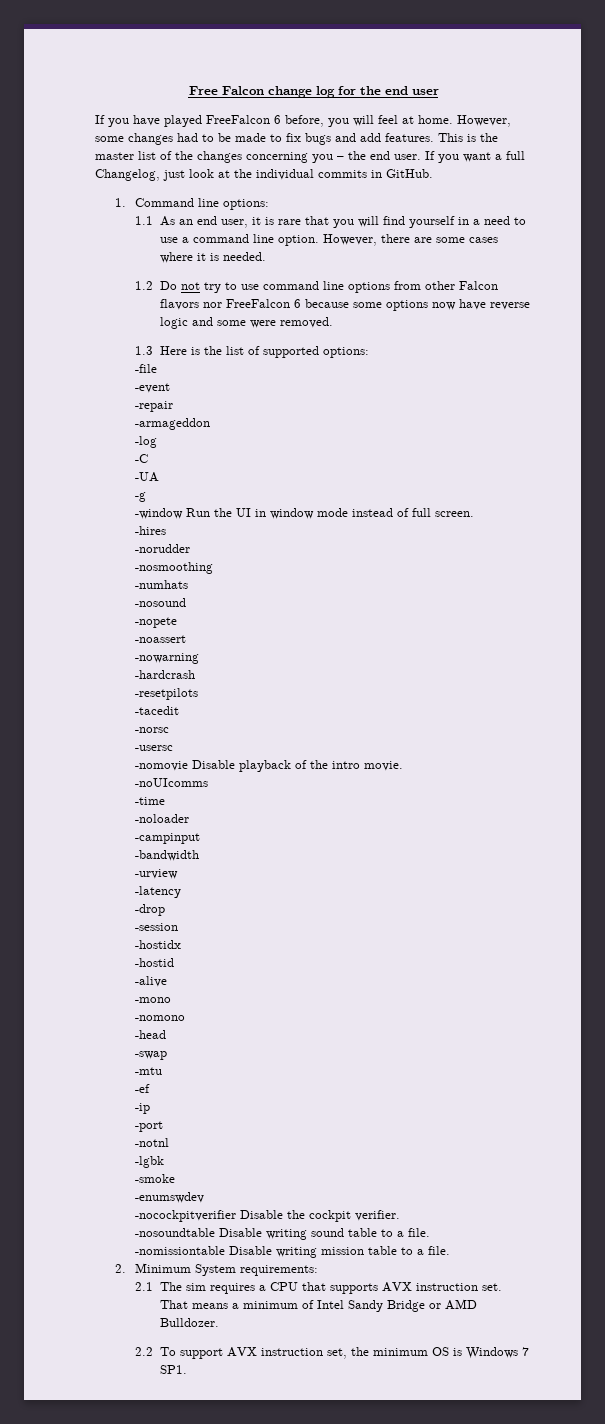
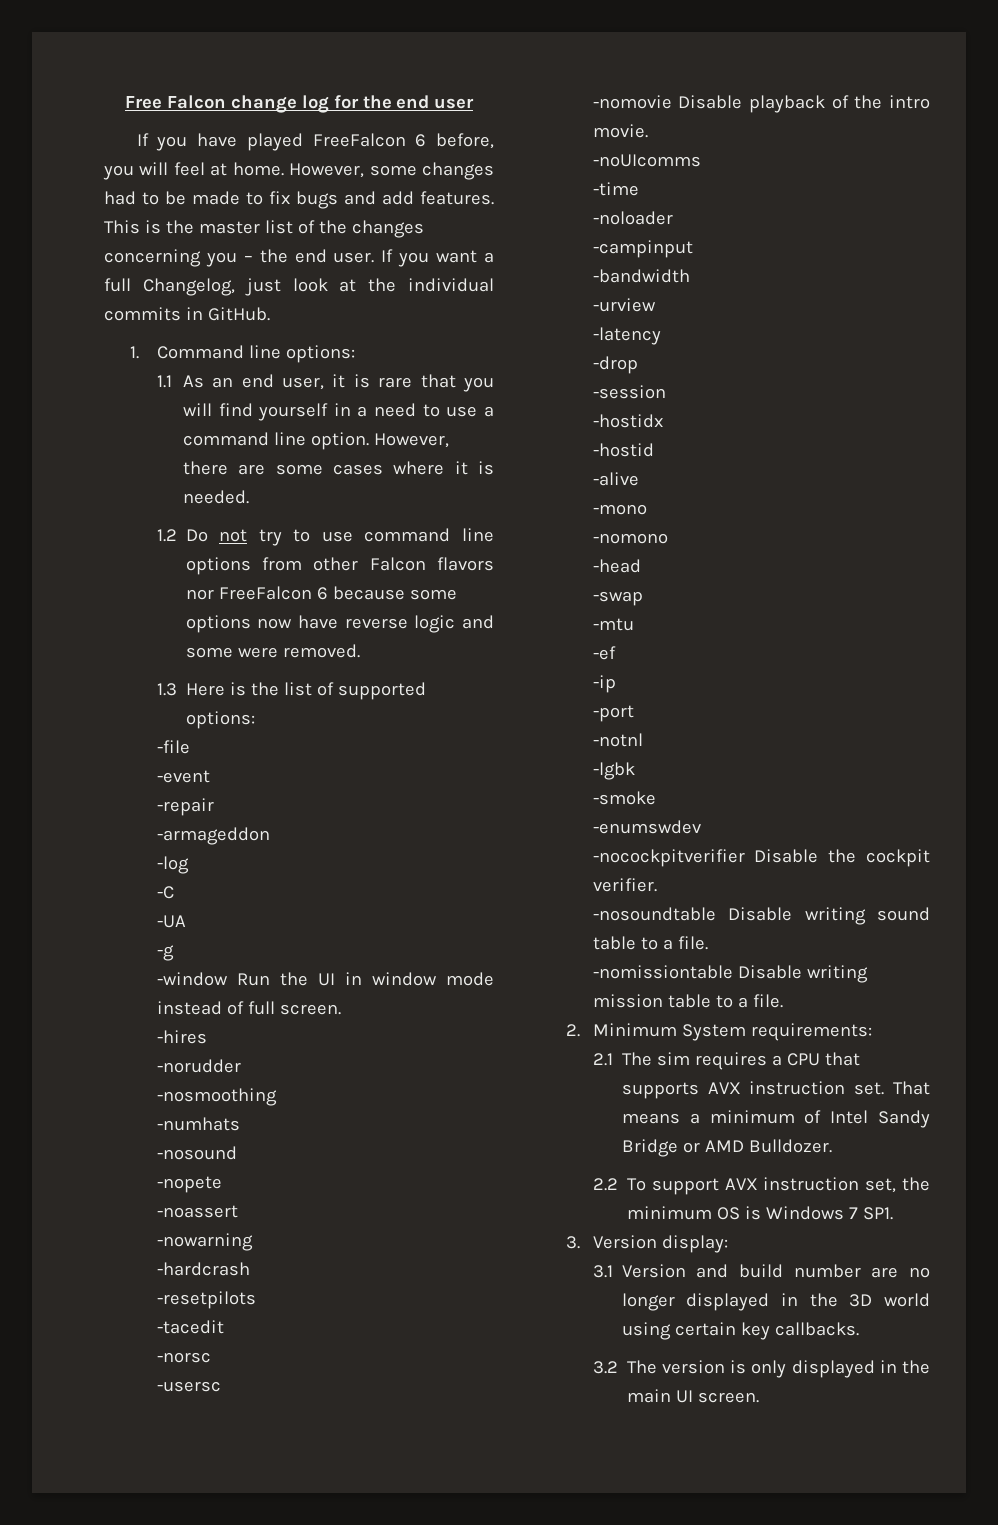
(187, 1369) none -> [566,1235,728,1253] [592,1264,930,1278] [621,1293,930,1311] [621,1322,859,1340] [592,1360,930,1378] [626,1389,759,1403] // 3. Version display: // 3.1 Version and build number are no longer displayed in the 3D world using certain key callbacks. // 3.2 The version is only displayed in the main UI screen.

